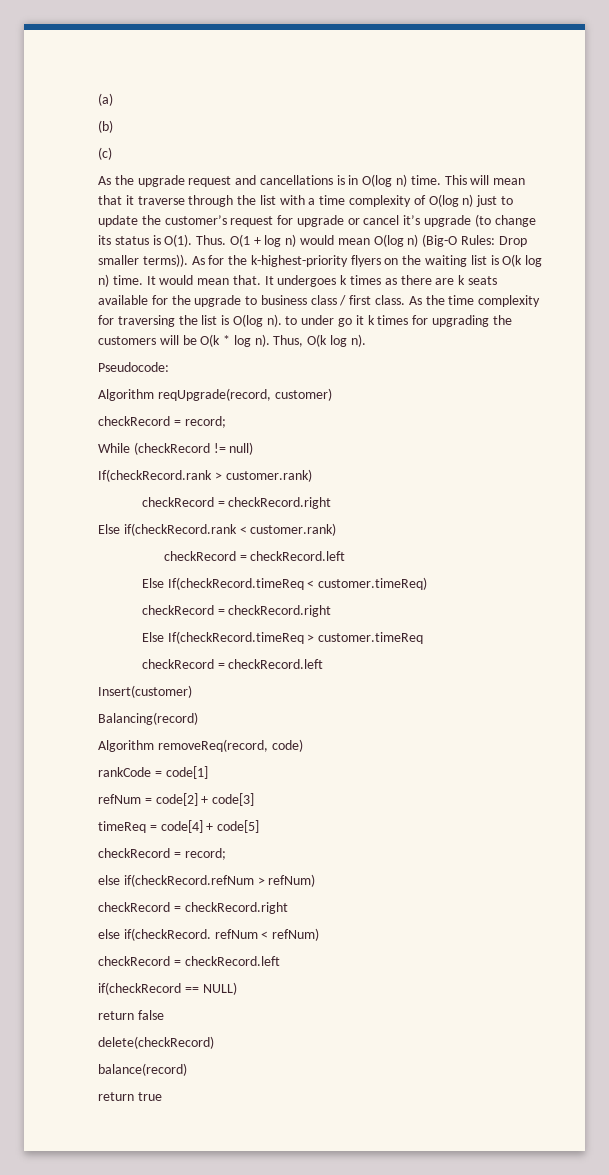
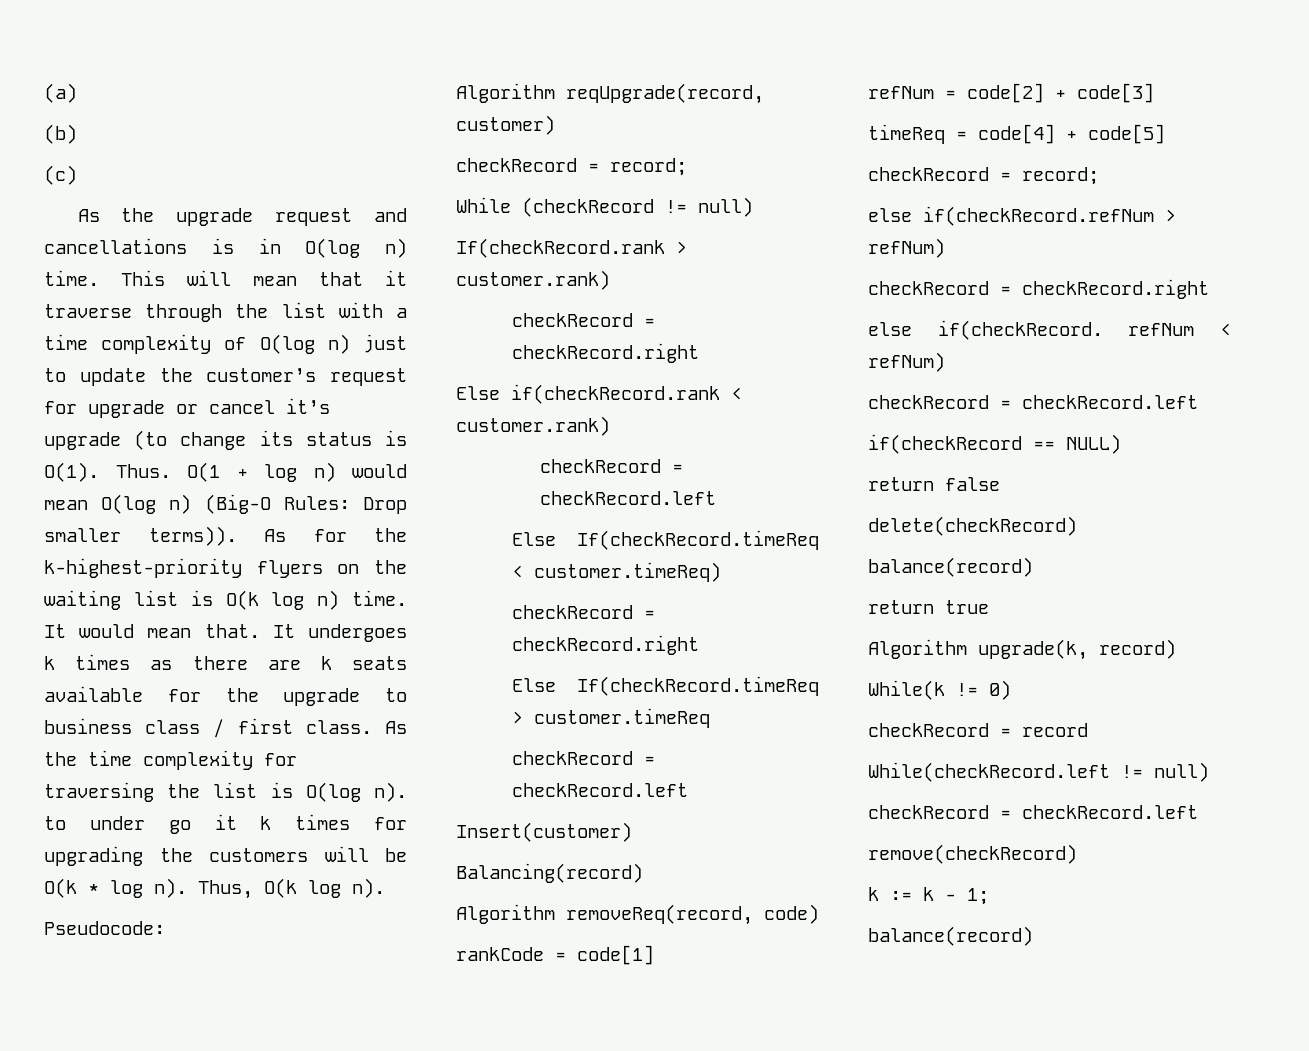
(162, 1096) none -> [868,639,1176,660] [868,680,1011,700] [868,723,1088,737] [868,762,1209,782] [868,805,1198,819] [868,844,1077,864] [868,887,989,905] [868,926,1033,946] // Algorithm upgrade(k, record) // While(k != 0) // checkRecord = record // While(checkRecord.left != null) // checkRecord = checkRecord.left // remove(checkRecord) // k := k - 1; // balance(record)

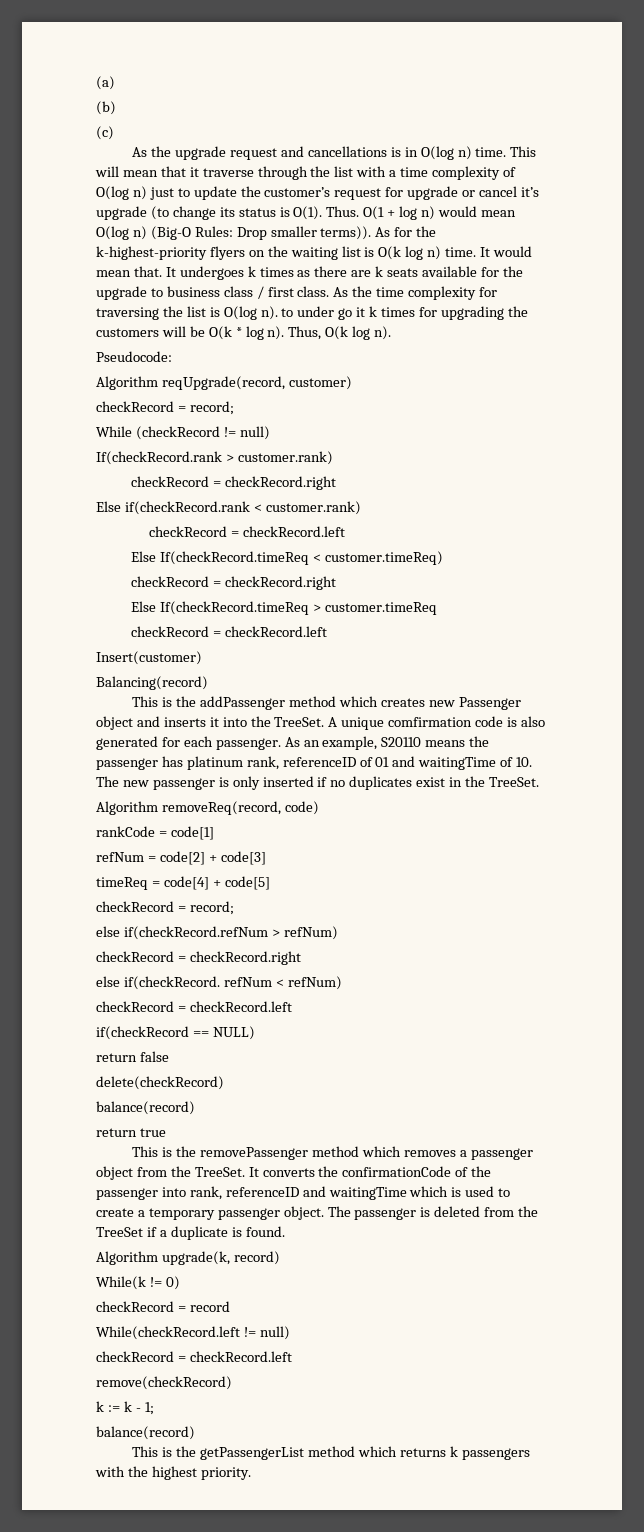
(643, 873) none -> [132,696,521,710] [96,716,545,730] [96,736,490,750] [96,756,533,770] [96,776,539,790] // This is the addPassenger method which creates new Passenger object and inserts it into the TreeSet. A unique comfirmation code is also generated for each passenger. As an example, S20110 means the passenger has platinum rank, referenceID of 01 and waitingTime of 10. The new passenger is only inserted if no duplicates exist in the TreeSet.
(989, 607) none -> [132,1146,533,1160] [96,1166,492,1180] [96,1186,511,1200] [96,1206,539,1220] [96,1226,285,1240] // This is the removePassenger method which removes a passenger object from the TreeSet. It converts the confirmationCode of the passenger into rank, referenceID and waitingTime which is used to create a temporary passenger object. The passenger is deleted from the TreeSet if a duplicate is found.
(1033, 936) none -> [132,1446,530,1460] [95,1466,251,1480] // This is the getPassengerList method which returns k passengers with the highest priority.

